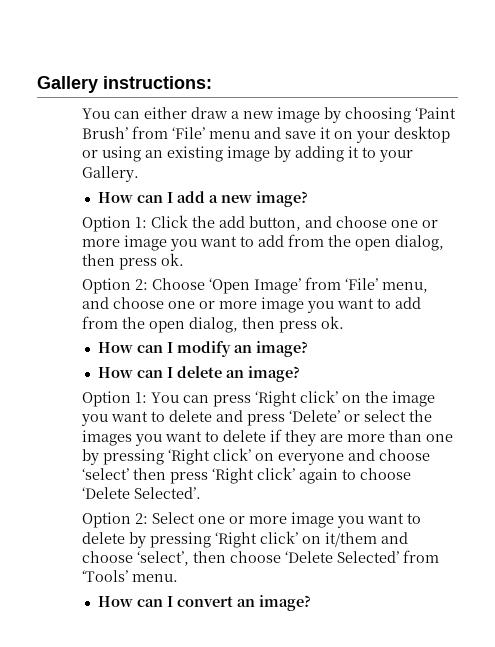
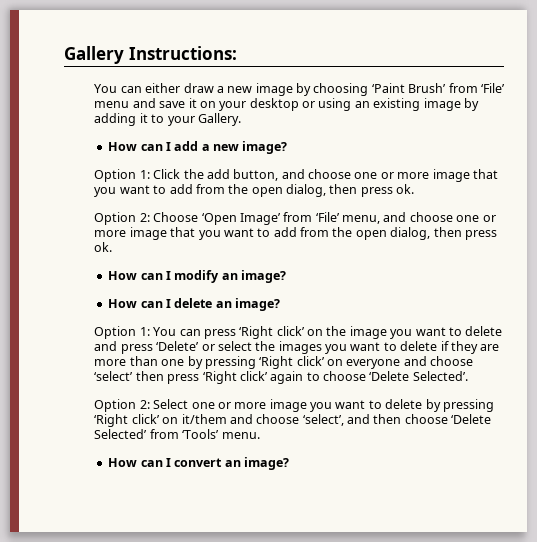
[103,76,212,89] instructions: -> [128,46,237,60] Instructions:
(168, 243) none -> [472,169,498,179] that
(305, 305) none -> [170,227,196,237] that
(190, 558) none -> [347,414,371,424] and

